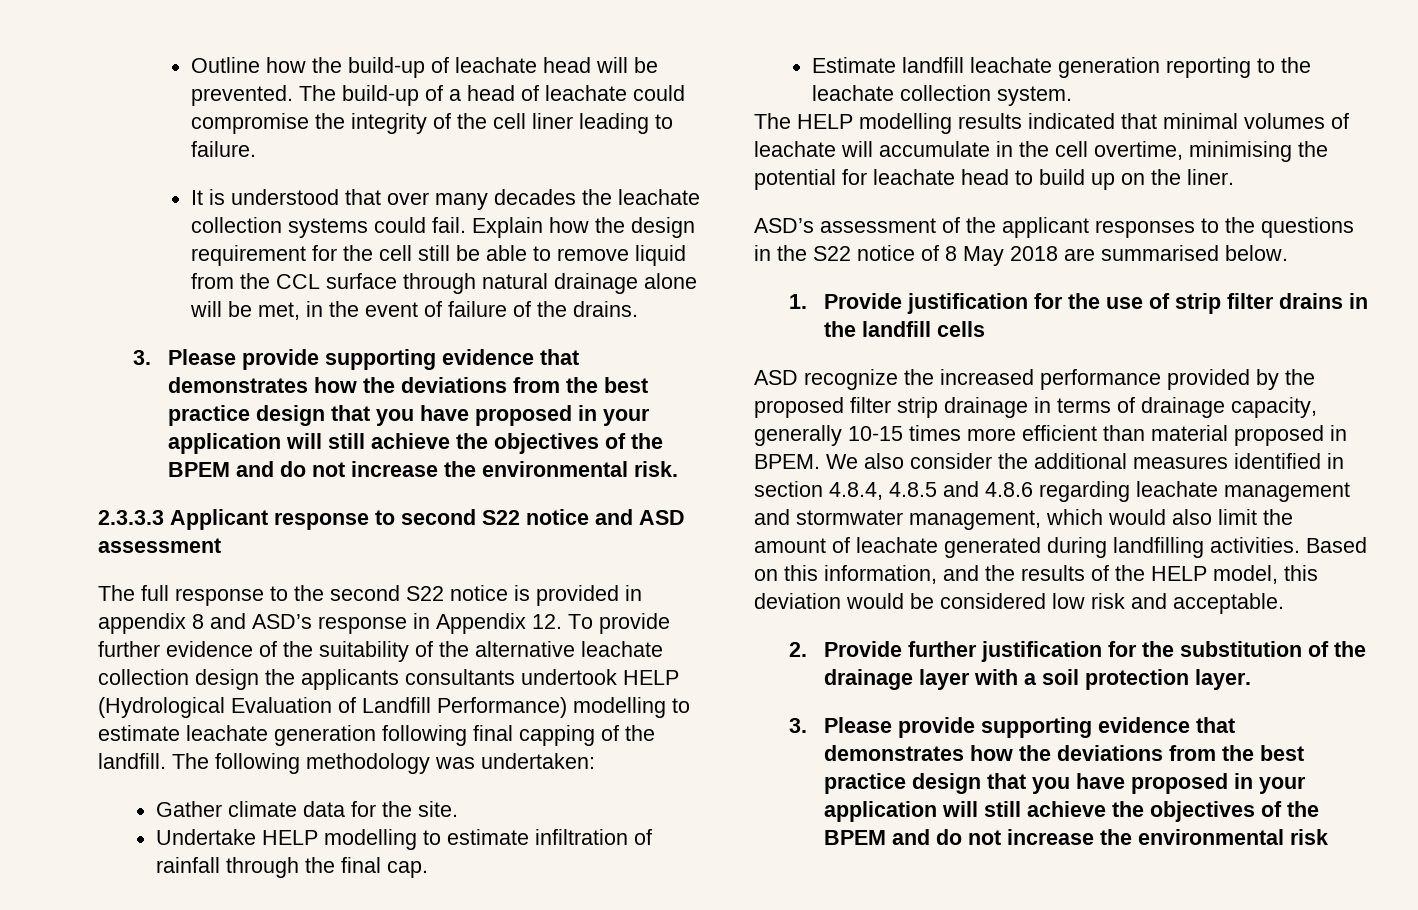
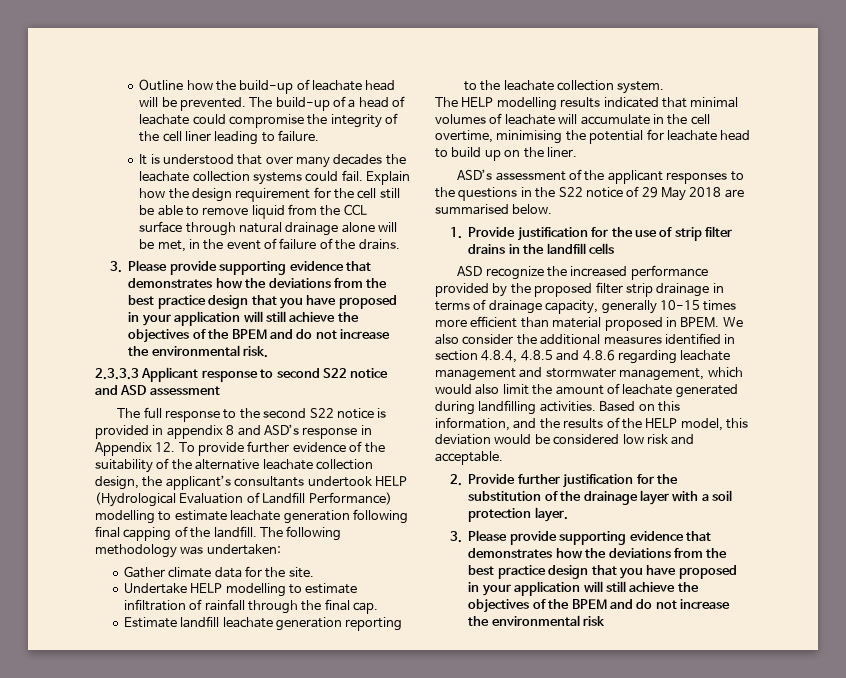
[195,669,399,690] design the applicants -> [95,475,231,490] design, the applicant’s
[945,246,957,261] 8 -> [641,187,658,198] 29

